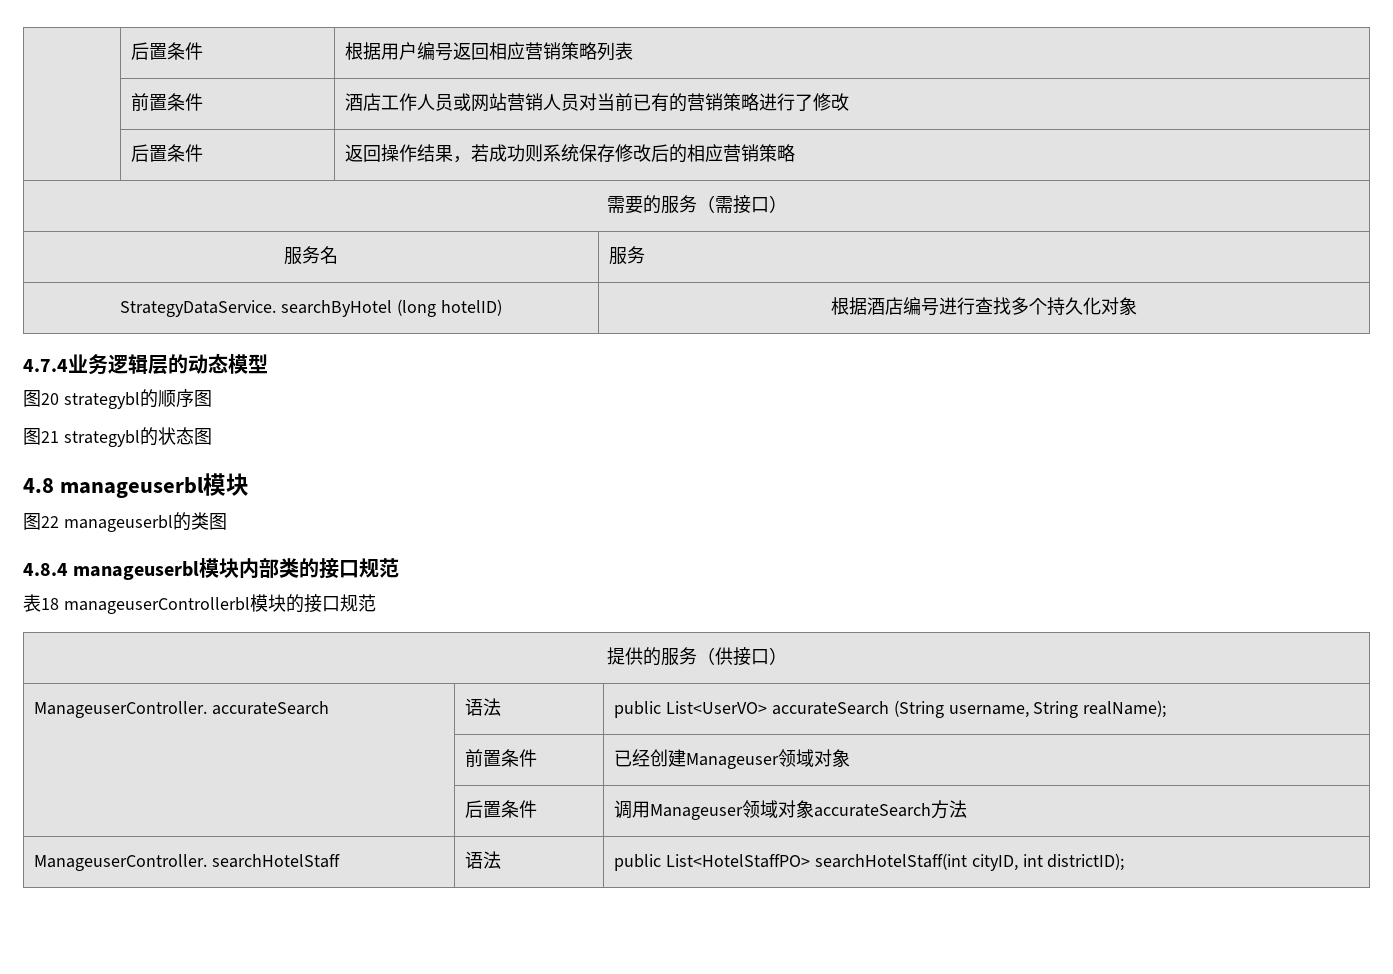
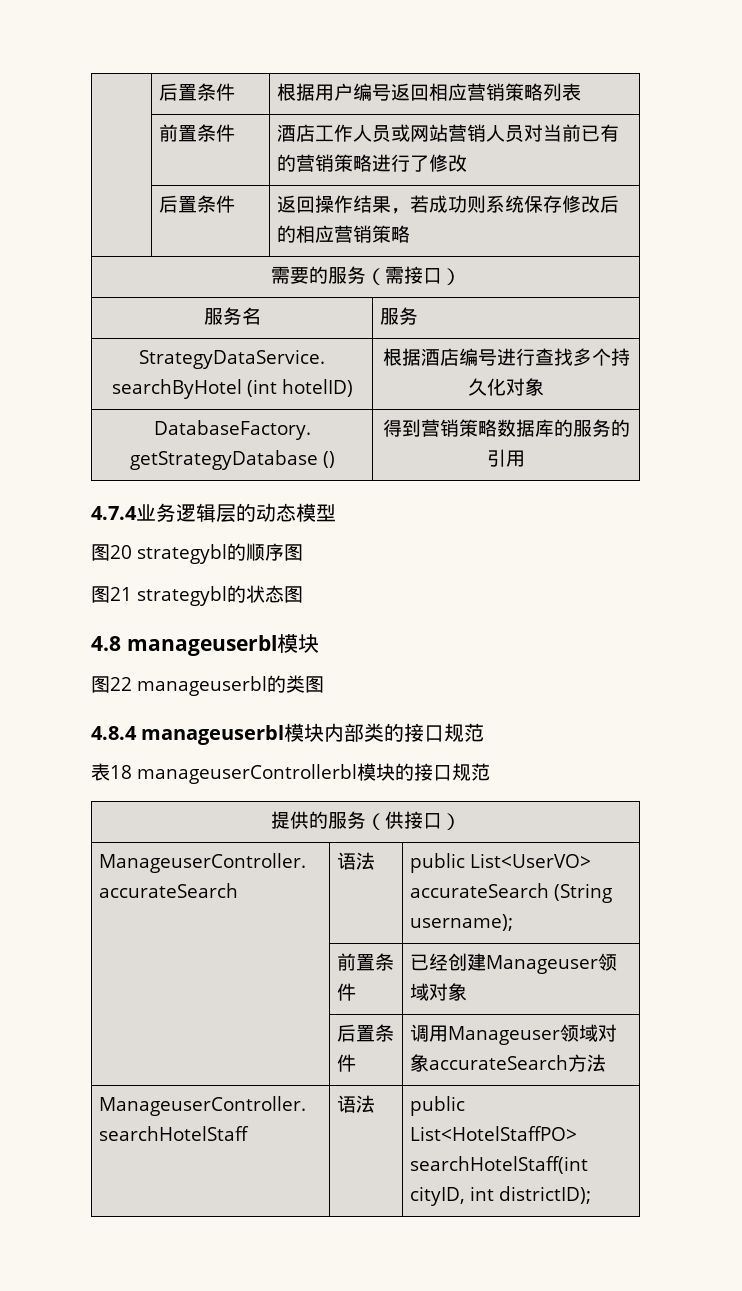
[396,299,436,317] (long -> [246,379,277,397] (int
(1137, 306) none -> [153,420,311,440] [129,450,335,470] [382,419,630,437] [487,449,525,467] // DatabaseFactory. getStrategyDatabase () | 得到营销策略数据库的服务的引用
[948,700,1167,718] username, String realName); -> [409,914,513,931] username);

